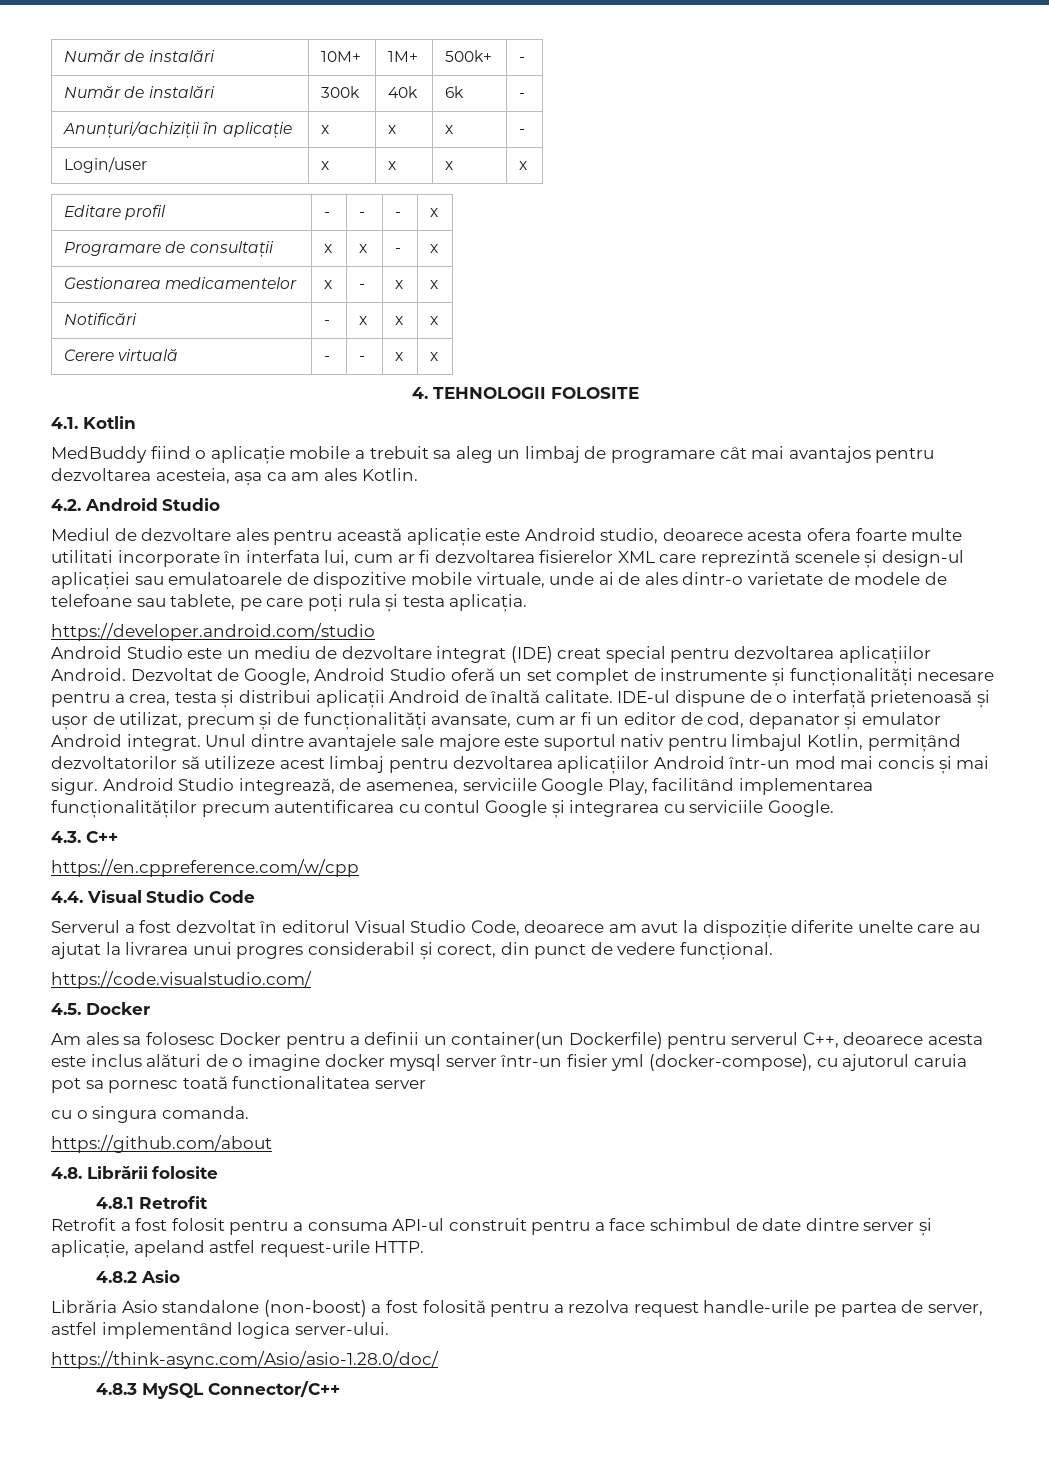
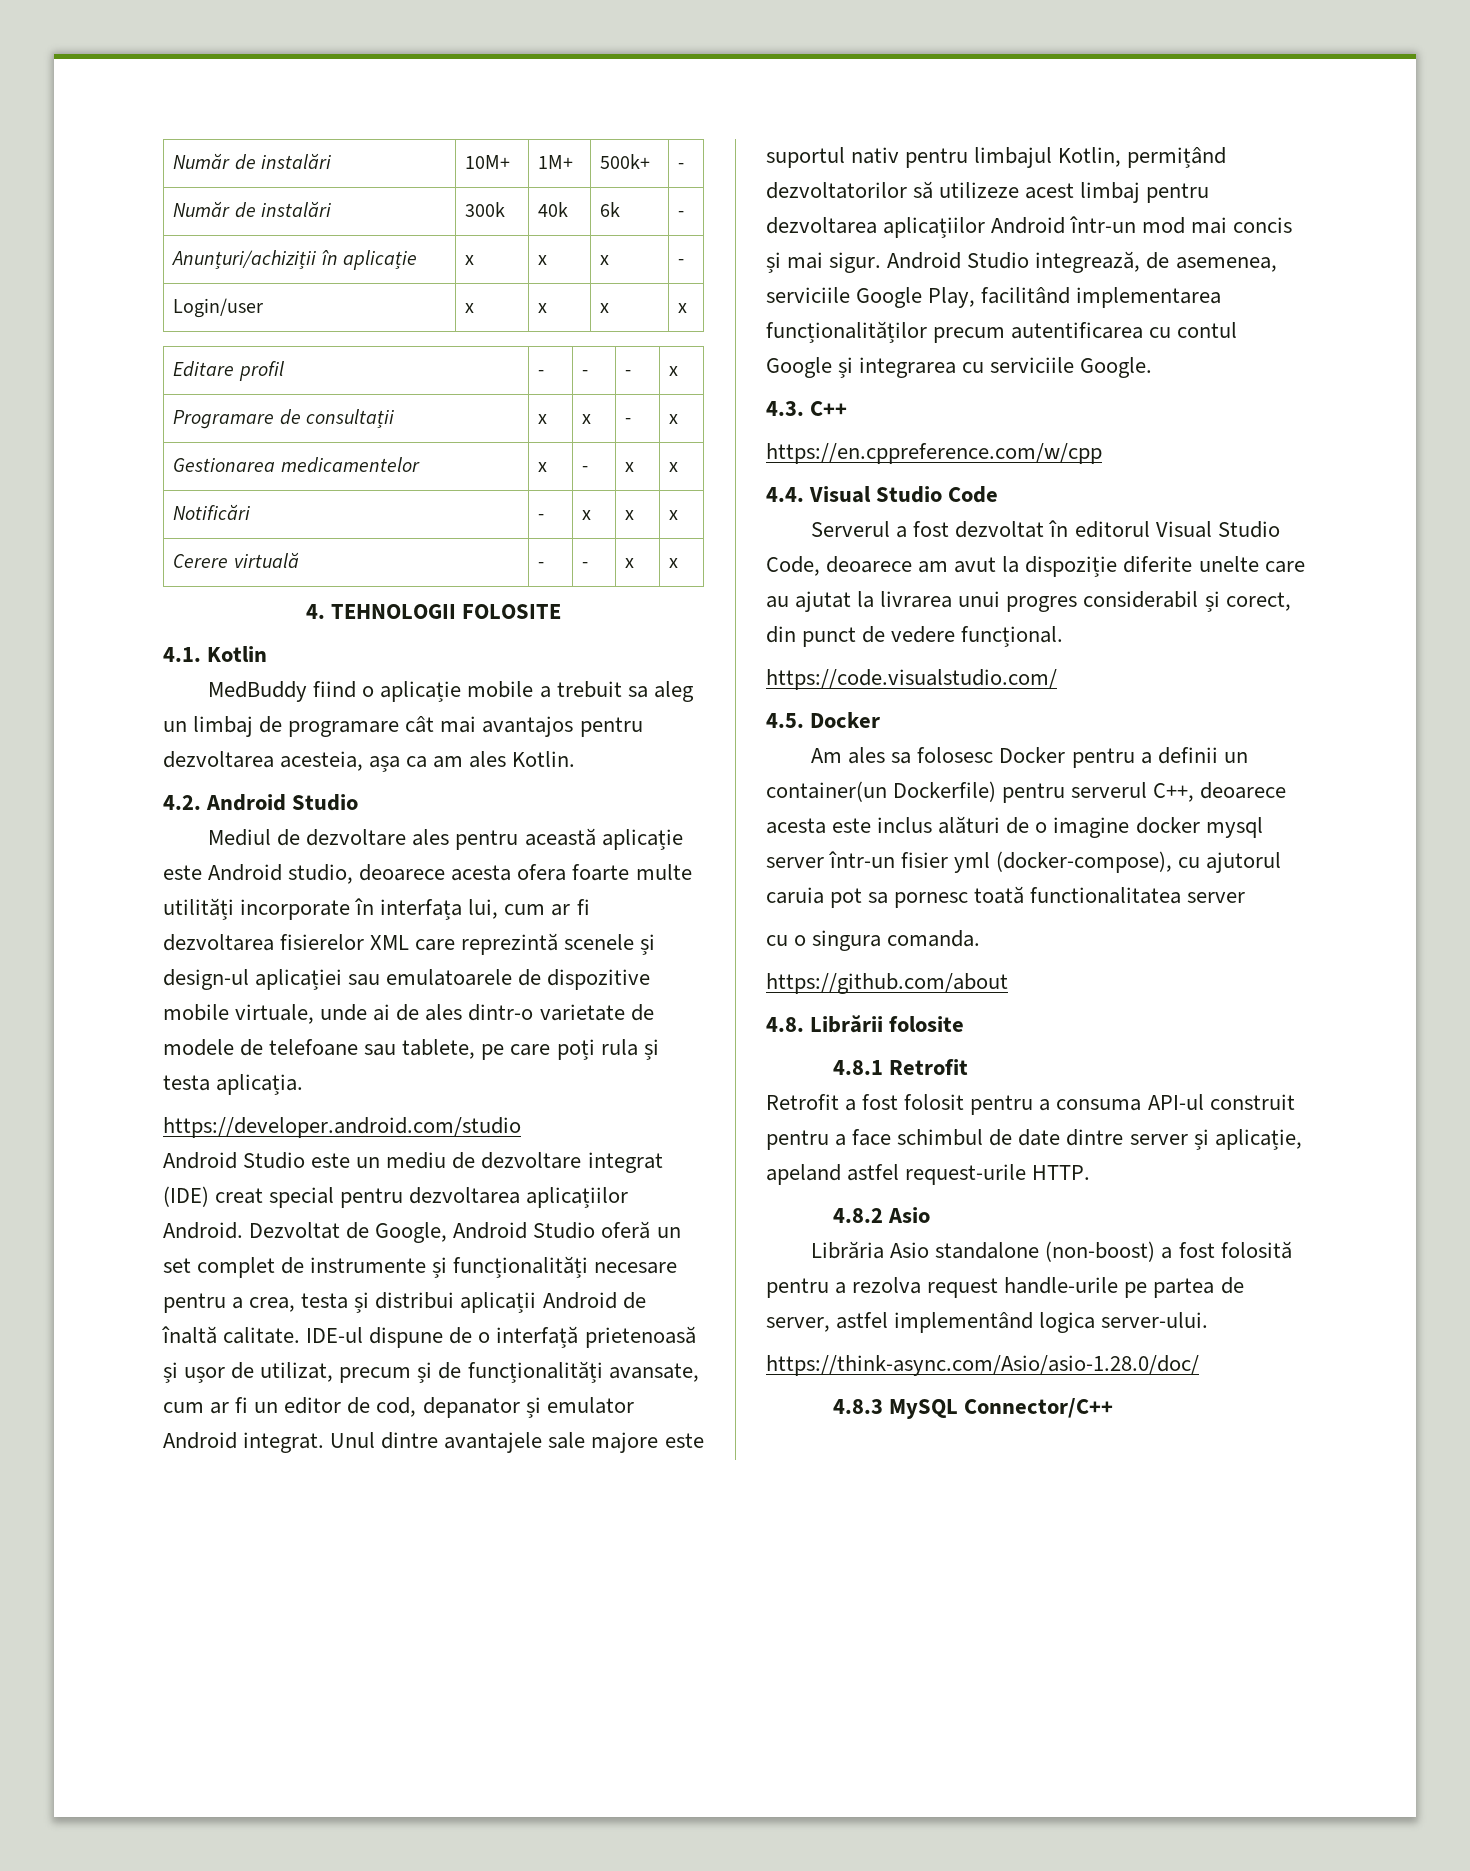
[51,550,113,563] utilitati -> [163,898,234,920] utilități
[245,550,320,563] interfata -> [380,899,463,920] interfața

